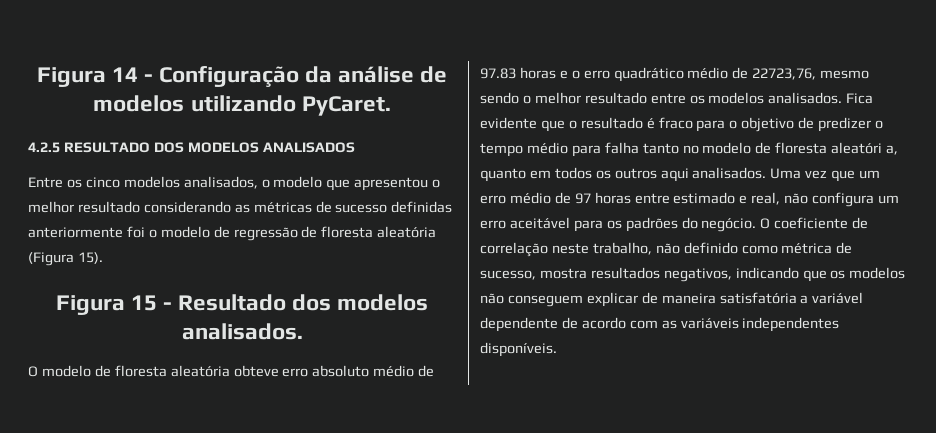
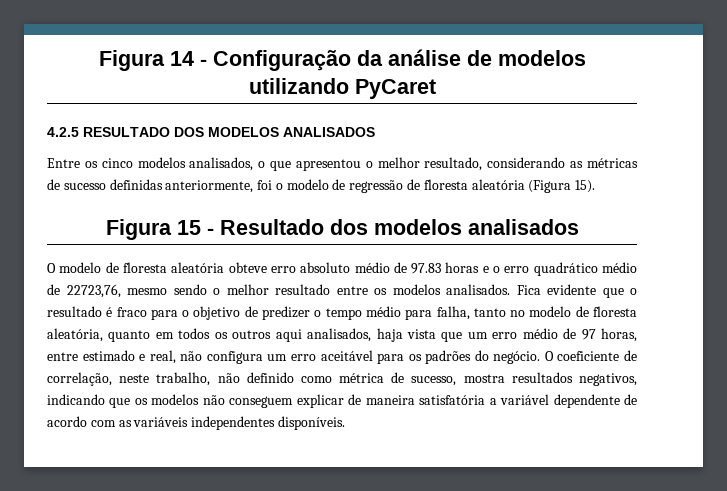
[301,96,391,116] PyCaret. -> [354,79,436,99] PyCaret
[273,176,323,188] modelo -> (266, 164) none
[77,201,140,213] resultado -> [424,157,483,171] resultado,
[28,227,123,238] anteriormente -> [165,180,254,193] anteriormente,
[181,323,303,340] analisados. -> [467,219,579,235] analisados
[604,142,639,154] falha -> [436,306,470,320] falha,
[831,142,899,155] aleatóri a, -> [47,328,103,342] aleatória,
[692,167,828,179] analisados. Uma vez -> [307,328,436,342] analisados, haja vista
[594,192,631,204] horas -> [601,328,637,342] horas,
[480,242,548,257] correlação -> [47,372,112,386] correlação,

